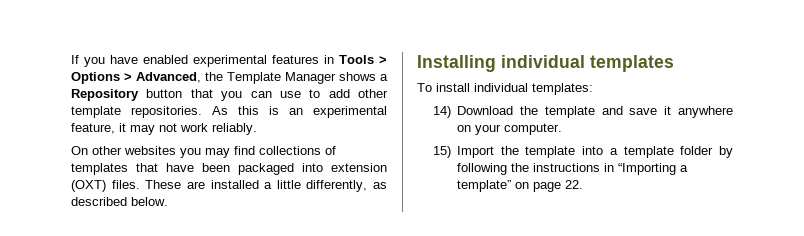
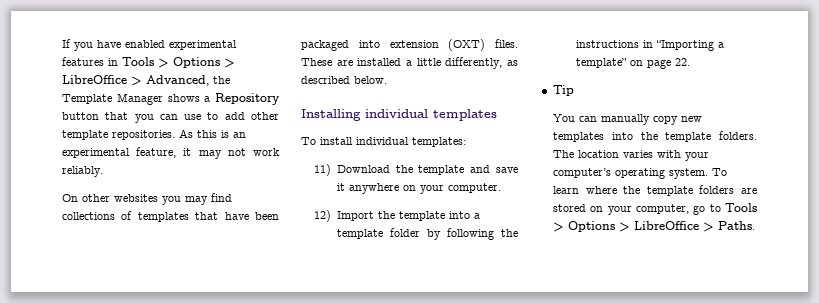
(132, 77) none -> [62,75,142,86] LibreOffice >
[432,106,451,118] 14) -> [314,164,332,176] 11)
[432,146,451,158] 15) -> [314,210,332,222] 12)
(584, 184) none -> [552,85,574,96] [553,114,703,125] [553,131,757,142] [553,150,710,161] [553,168,728,179] [553,185,757,196] [553,203,757,215] [553,221,756,232] // Tip // You can manually copy new templates into the template folders. The location varies with your computer’s operating system. To learn where the template folders are stored on your computer, go to Tools > Options > LibreOffice > Paths.

